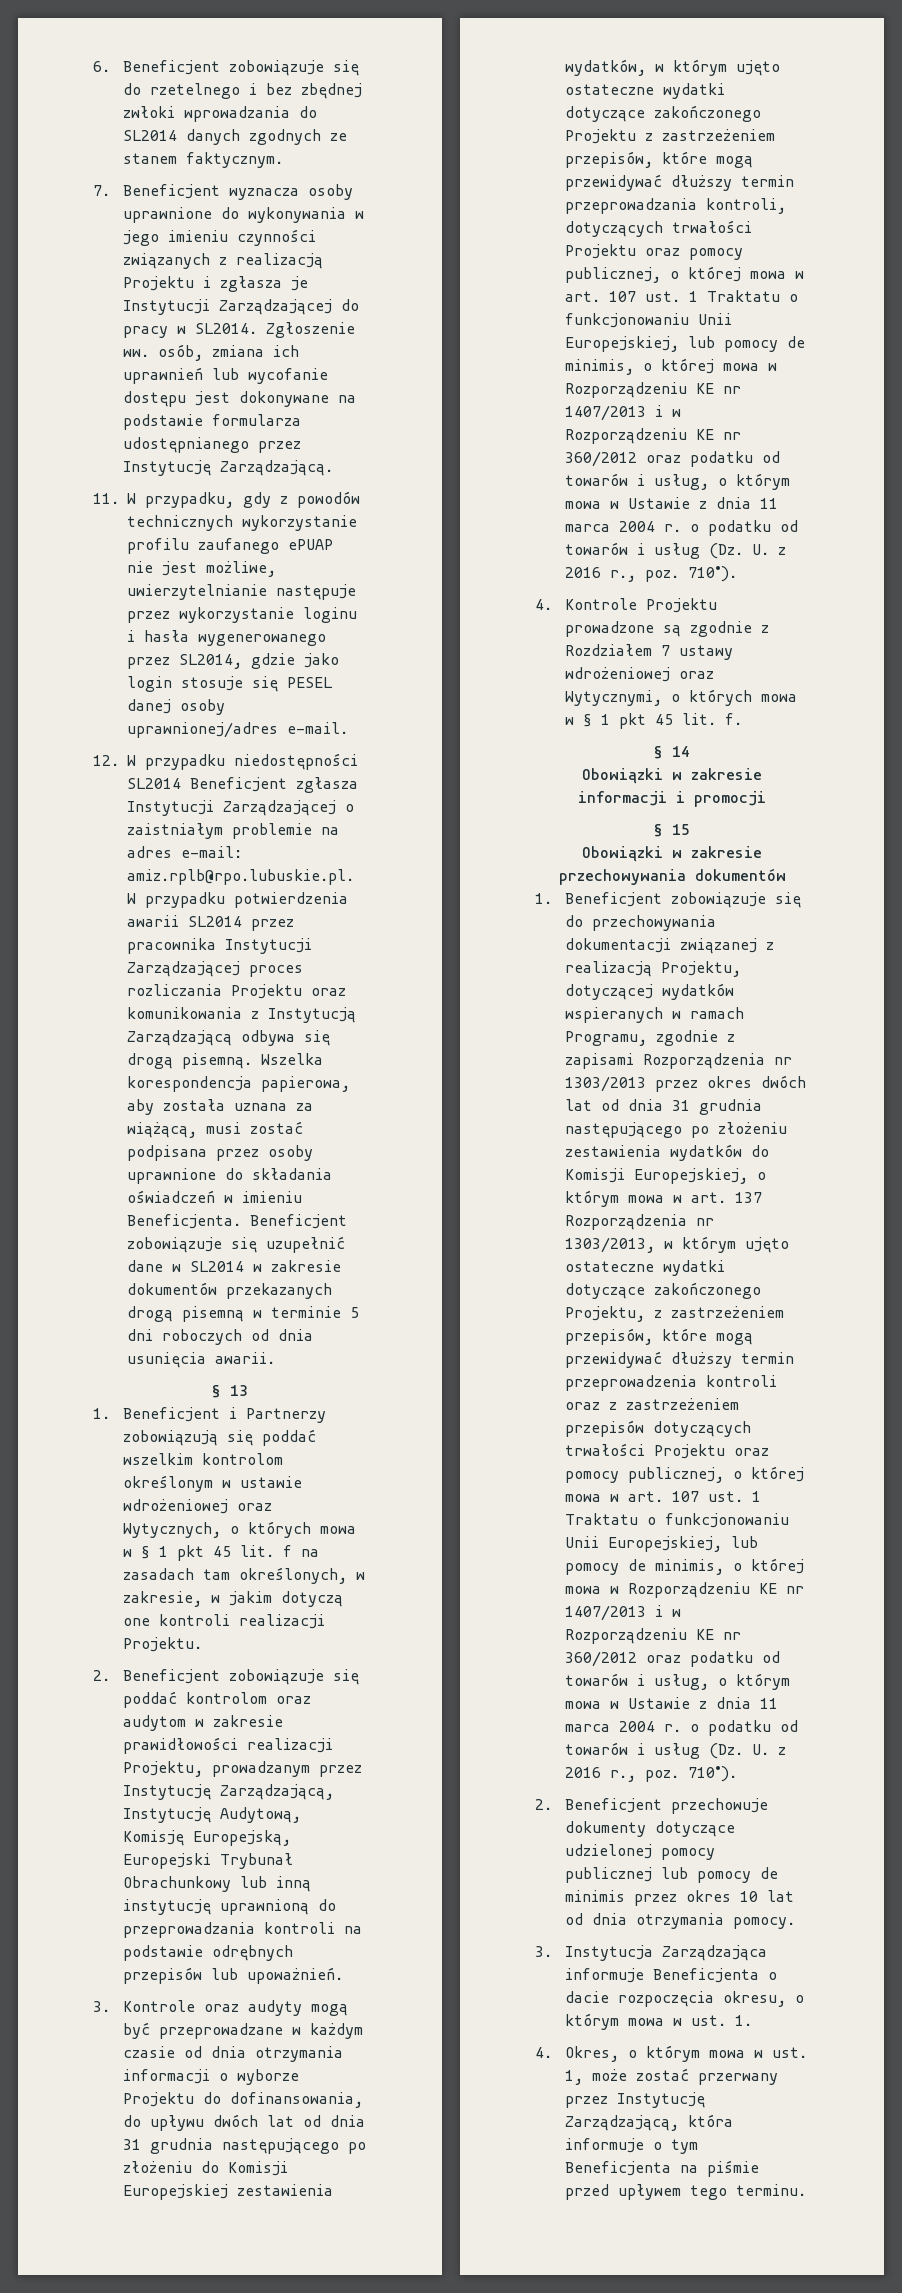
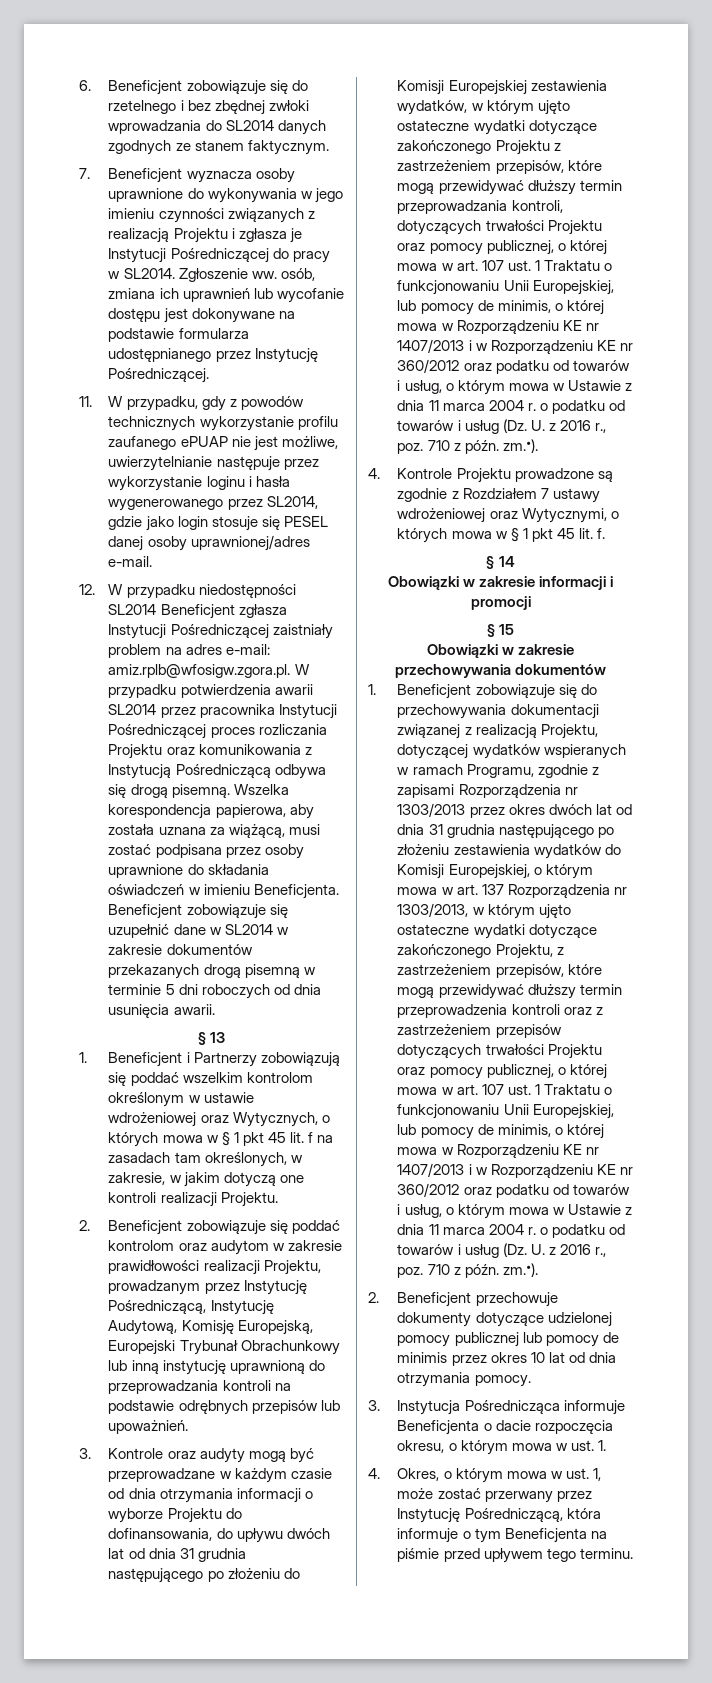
[218,299,332,315] Zarządzającej -> [170,248,269,263] Pośredniczącej
[219,460,333,476] Zarządzającą. -> [108,368,210,383] Pośredniczącej.
[223,800,354,816] [127,823,312,839] Zarządzającej o zaistniałym problemie -> [170,624,333,639] [108,644,162,658] Pośredniczącej zaistniały problem
[127,869,354,885] amiz.rplb@rpo.lubuskie.pl. -> [108,664,291,678] amiz.rplb@wfosigw.zgora.pl.
[127,961,240,977] Zarządzającej -> [108,724,207,739] Pośredniczącej
[127,1030,232,1046] Zarządzającą -> [175,764,271,778] Pośredniczącą
[219,1784,334,1800] Zarządzającą, -> [108,1300,207,1314] Pośredniczącą,
[687,566,737,582] 710•). -> [427,439,538,454] 710 z późn. zm.•).
[687,1766,737,1782] 710•). -> [427,1263,538,1278] 710 z późn. zm.•).
[661,1945,767,1961] Zarządzająca -> [464,1400,560,1414] Pośrednicząca
[564,2115,679,2131] Zarządzającą, -> [464,1508,563,1522] Pośredniczącą,

